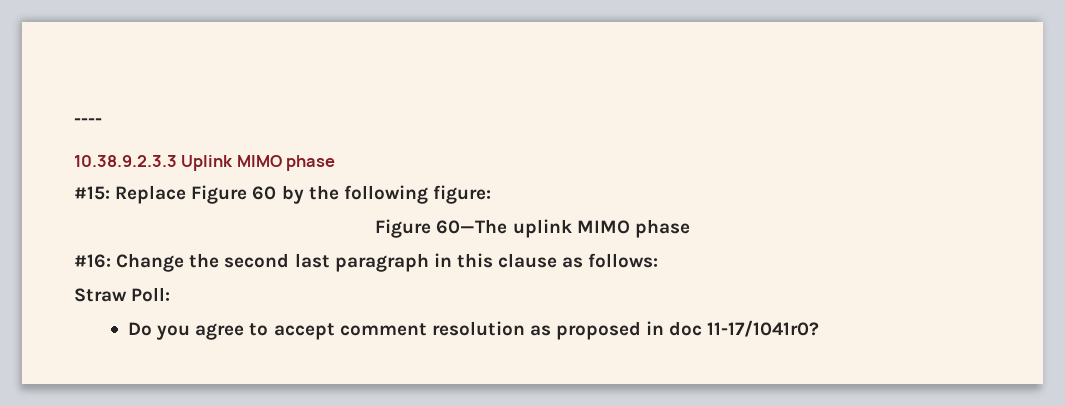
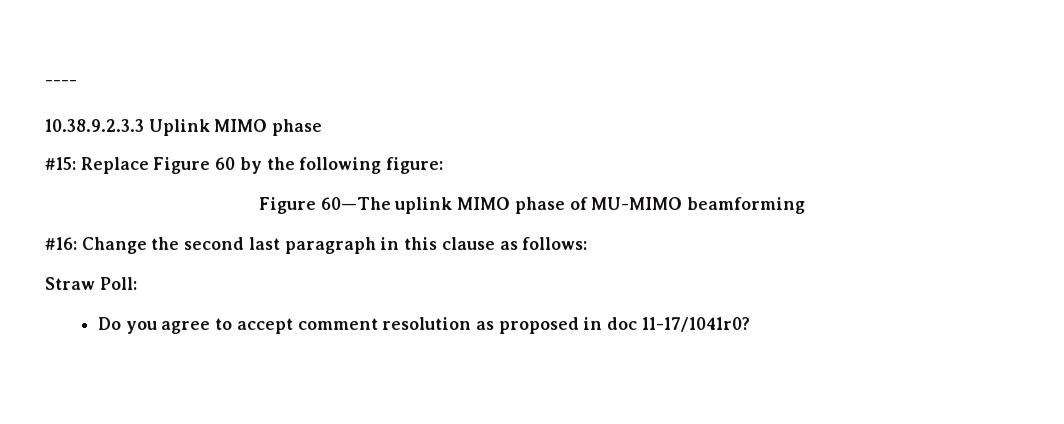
(690, 228) none -> [569,197,806,214] of MU-MIMO beamforming

